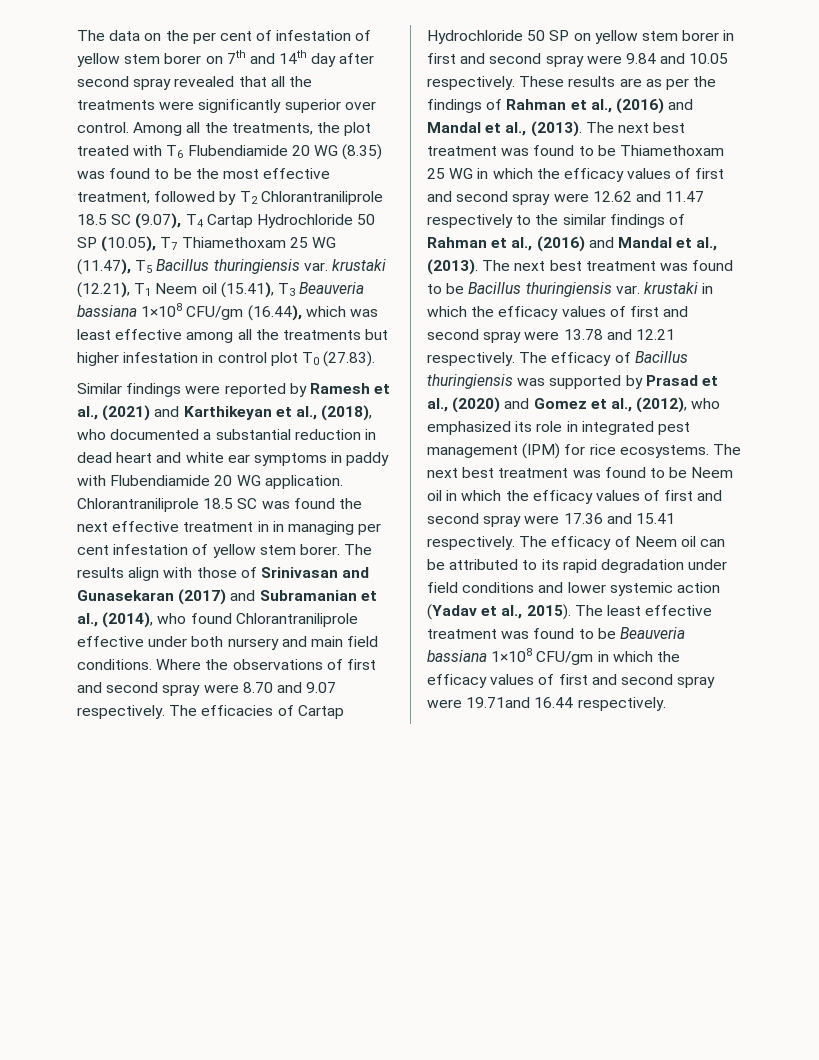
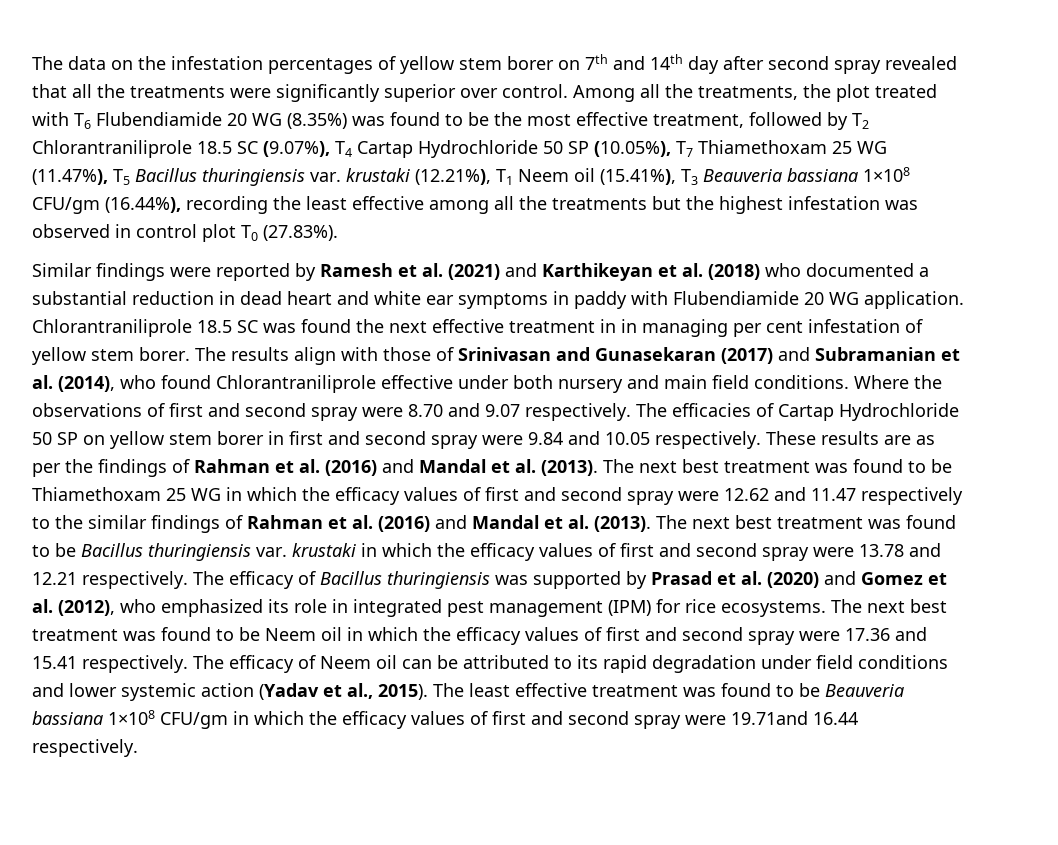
[192,30,352,44] per cent of infestation -> [171,56,373,74] infestation percentages
[342,144,383,160] (8.35) -> [287,113,347,129] (8.35%)
[135,213,182,229] (9.07), -> [263,141,330,157] (9.07%),
[101,236,157,252] (10.05), -> [594,141,671,157] (10.05%),
[77,259,131,275] (11.47), -> [32,169,108,185] (11.47%),
[77,282,130,298] (12.21), -> [415,169,491,185] (12.21%),
[220,282,274,298] (15.41), -> [600,169,676,185] (15.41%),
[247,305,378,321] (16.44), which was -> [105,196,301,214] (16.44%), recording the
[77,352,199,366] higher infestation -> [686,196,918,214] [32,224,110,238] the highest infestation was observed
[323,351,376,367] (27.83). -> [263,225,338,241] (27.83%).
[77,406,98,420] al., -> [422,263,443,277] al.
[295,405,373,421] al., (2018), -> [682,263,760,280] al. (2018)
[77,613,98,627] al., -> [32,375,53,389] al.
[590,98,694,114] [427,122,527,136] al., (2016) and Mandal et al., -> [299,459,536,476] al. (2016) and Mandal et al.
[511,236,718,252] al., (2016) and Mandal et al., -> [352,515,589,532] al. (2016) and Mandal et al.
[427,398,448,412] al., -> [741,571,762,585] al.
[610,398,632,412] al., -> [32,599,53,613] al.

